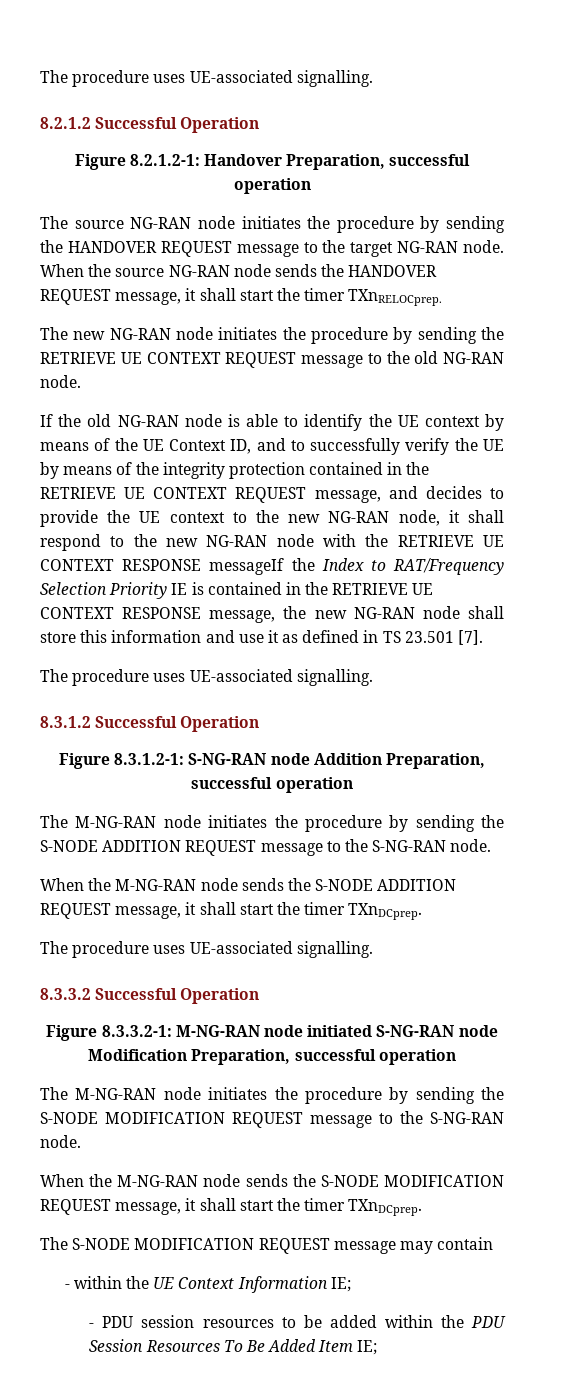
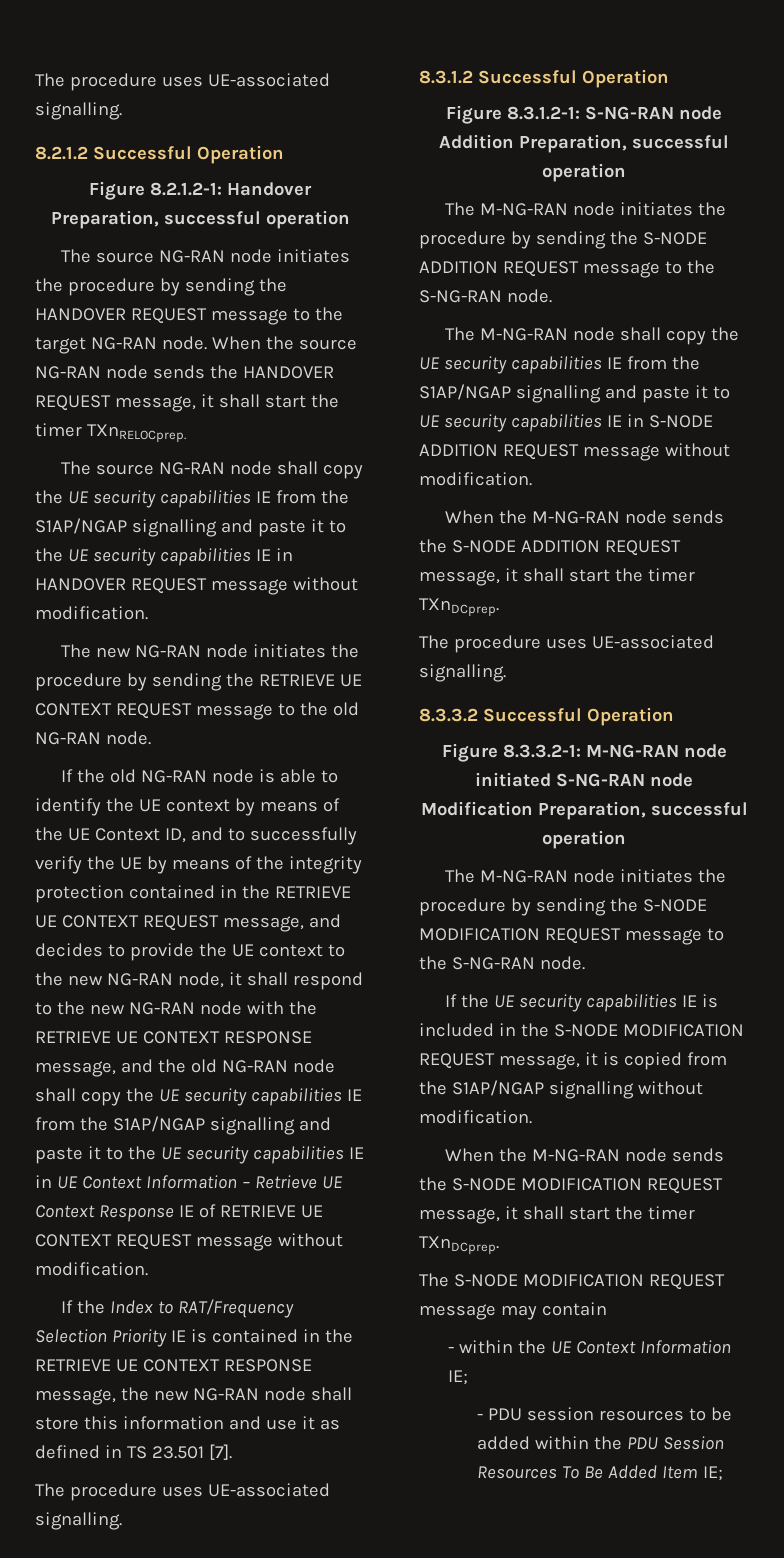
(443, 297) none -> [61,461,364,479] [35,490,349,508] [35,518,346,537] [35,548,293,566] [35,577,358,595] [35,606,148,620] // The source NG-RAN node shall copy the UE security capabilities IE from the S1AP/NGAP signalling and paste it to the UE security capabilities IE in HANDOVER REQUEST message without modification.
[209,558,285,575] messageIf -> [35,1059,335,1077] [35,1088,362,1106] [35,1116,331,1135] [35,1146,364,1164] [35,1175,343,1189] [35,1204,323,1222] [35,1233,343,1251] [35,1262,148,1276] [61,1300,74,1313] message, and the old NG-RAN node shall copy the UE security capabilities IE from the S1AP/NGAP signalling and paste it to the UE security capabilities IE in UE Context Information – Retrieve UE Context Response IE of RETRIEVE UE CONTEXT REQUEST message without modification. // If
(492, 845) none -> [445,327,740,345] [419,356,700,374] [419,384,730,403] [419,414,713,432] [419,443,730,461] [419,472,532,486] // The M-NG-RAN node shall copy the UE security capabilities IE from the S1AP/NGAP signalling and paste it to UE security capabilities IE in S-NODE ADDITION REQUEST message without modification.
(81, 1141) none -> [445,994,719,1012] [419,1023,744,1037] [419,1052,727,1070] [419,1080,703,1099] [419,1110,532,1124] // If the UE security capabilities IE is included in the S-NODE MODIFICATION REQUEST message, it is copied from the S1AP/NGAP signalling without modification.

